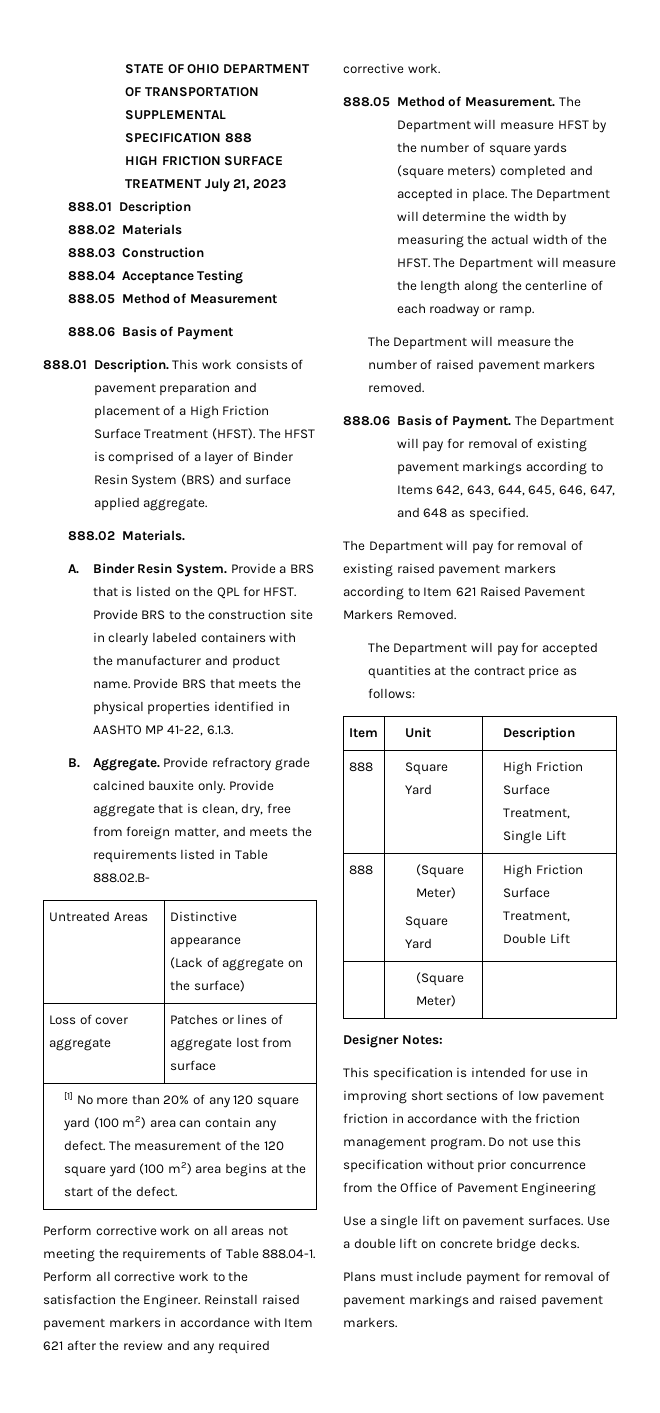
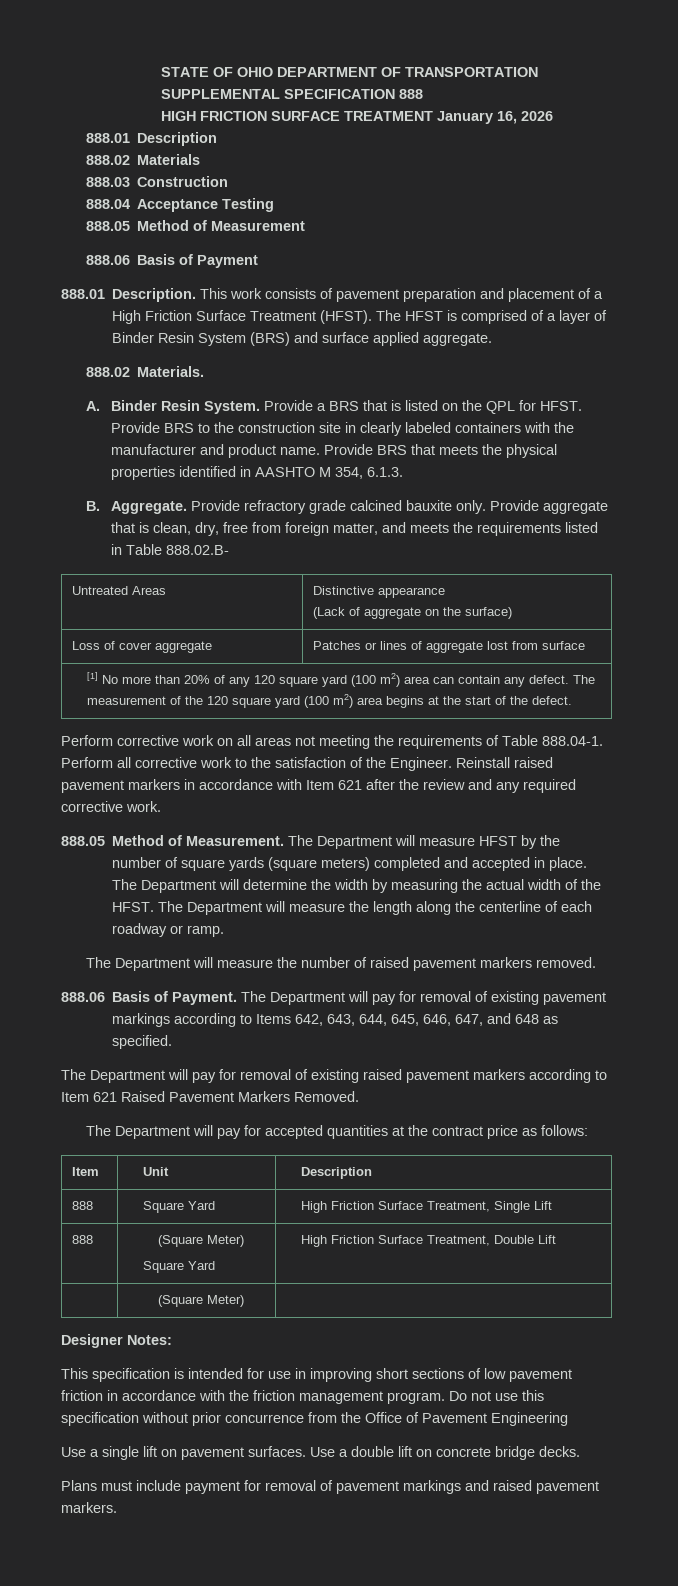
[204,178,287,192] July 21, 2023 -> [436,111,553,124] January 16, 2026
[145,725,203,736] MP 41-22, -> [318,467,363,479] M 354,
(116, 1299) none -> [350,757,363,768] of

